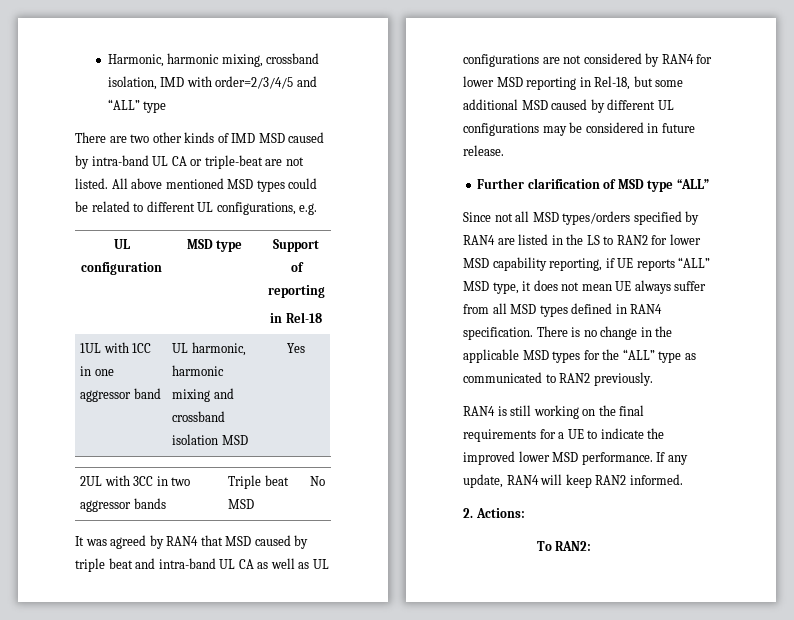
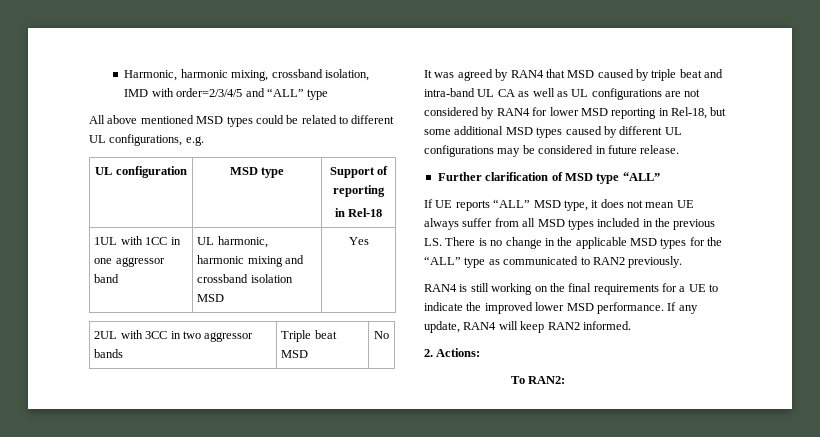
[75,132,325,143] [75,155,304,169] [75,178,108,189] There are two other kinds of IMD MSD caused by intra-band UL CA or triple-beat are not listed. -> (329, 94) none
(548, 105) none -> [536,127,563,138] types
[463,211,700,225] [463,234,701,245] [463,257,615,271] Since not all MSD types/orders specified by RAN4 are listed in the LS to RAN2 for lower MSD capability reporting, if -> [424,199,433,208] If
[571,303,663,314] [463,327,533,340] defined in RAN4 specification. -> [597,218,716,230] [424,238,442,246] included in the previous LS.

